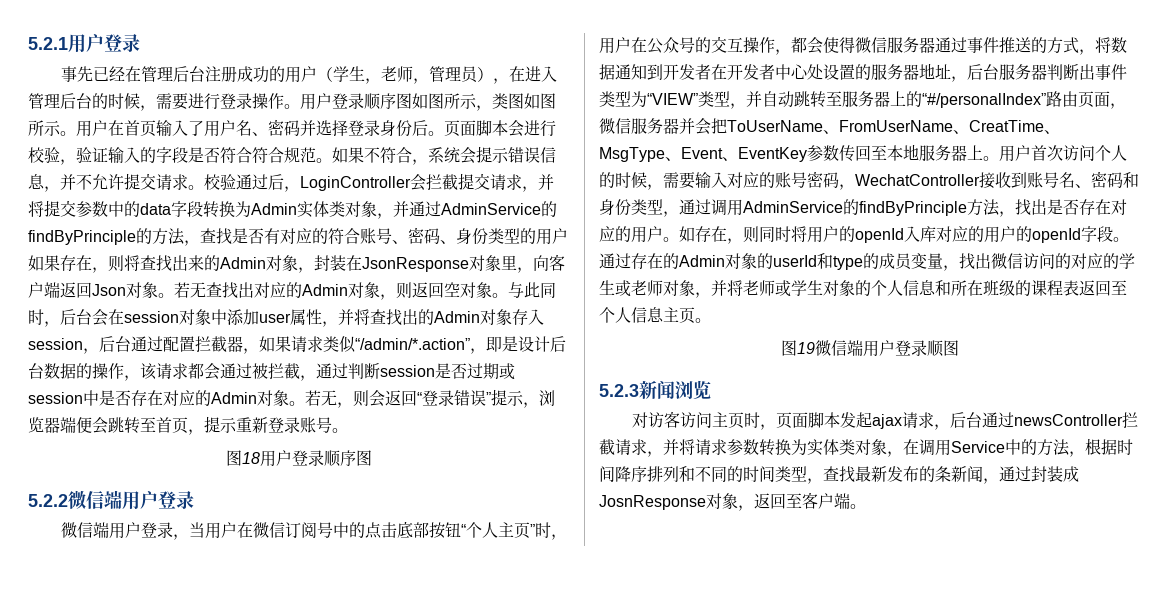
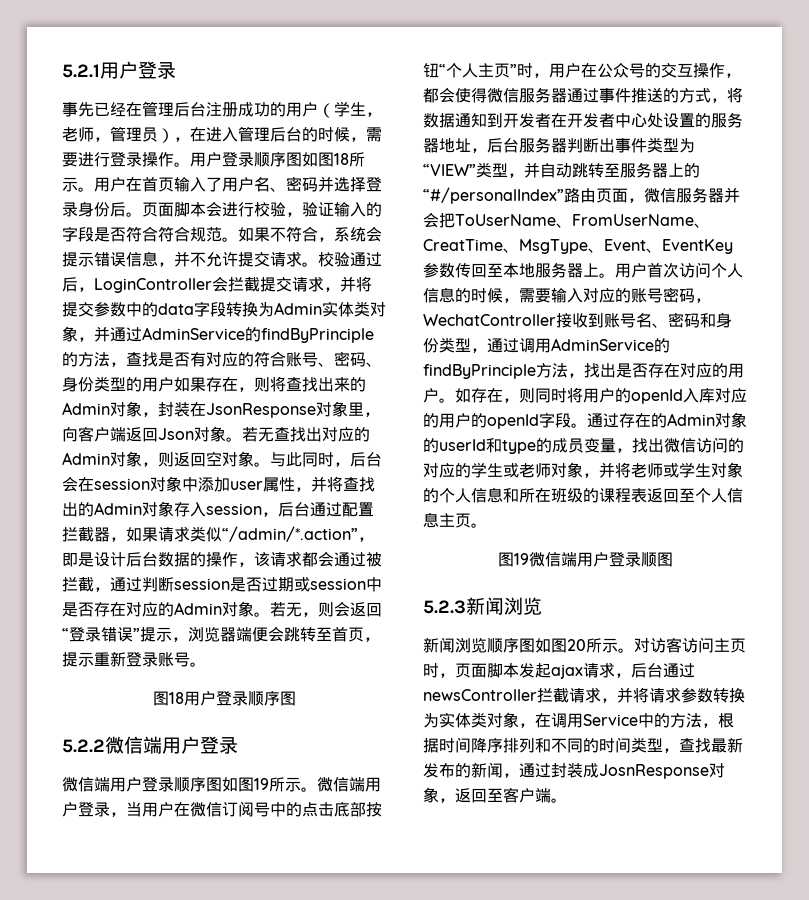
[444,93,556,111] 所示，类图如图 -> [334,153,349,165] 18
(174, 530) none -> [174,777,381,792] [62,802,110,817] 顺序图如图19所示。微信端用户登录
(1127, 153) none -> [423,287,455,303] 信息
(711, 389) none -> [423,637,634,653] 新闻浏览顺序图如图20所示。
[935,466,951,482] 条 -> (471, 770) none

